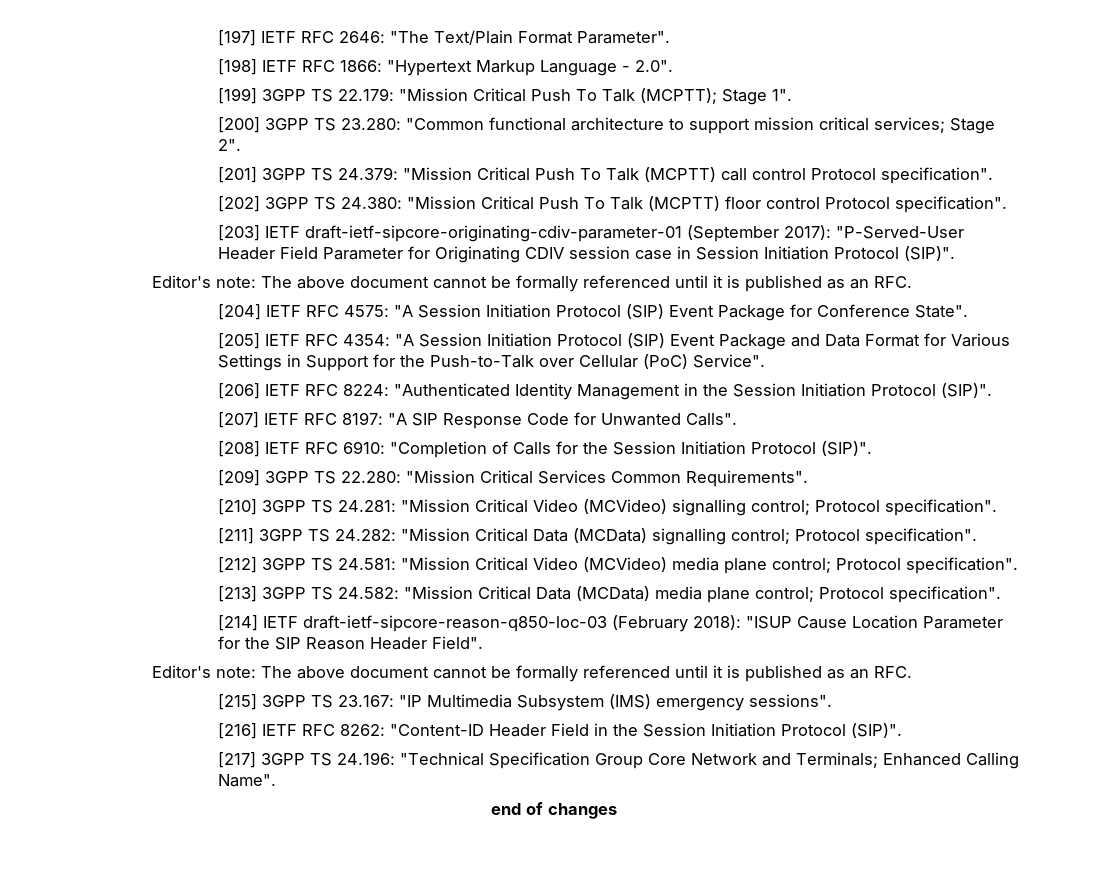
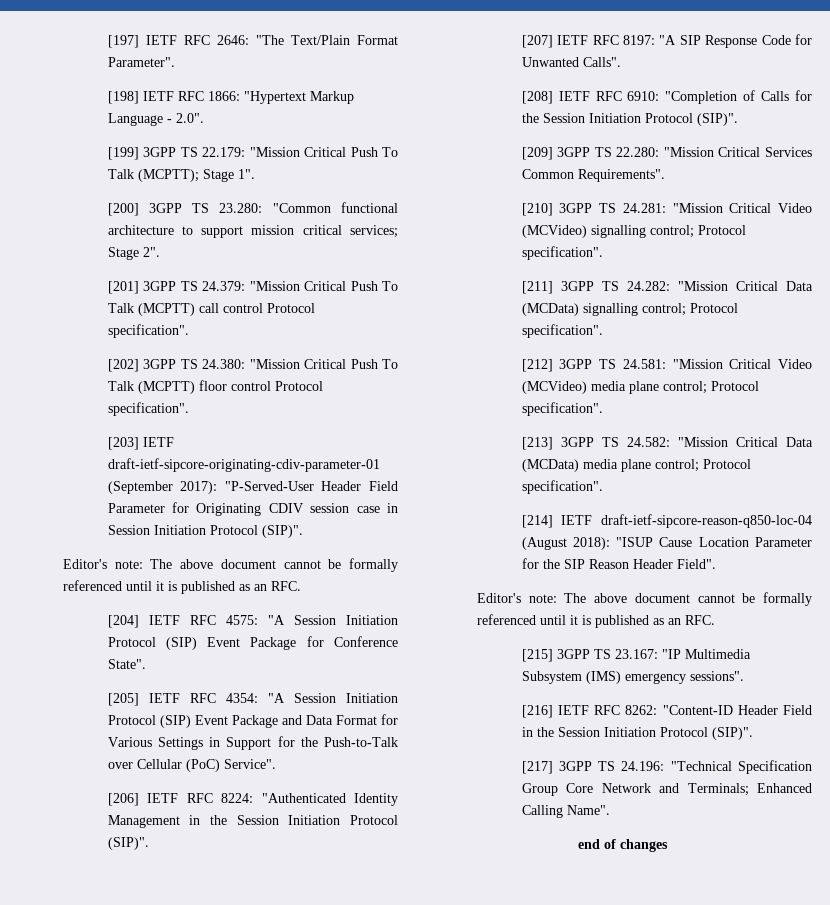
[302,615,688,632] draft-ietf-sipcore-reason-q850-loc-03 (February -> [601,514,812,528] [521,537,567,550] draft-ietf-sipcore-reason-q850-loc-04 (August

